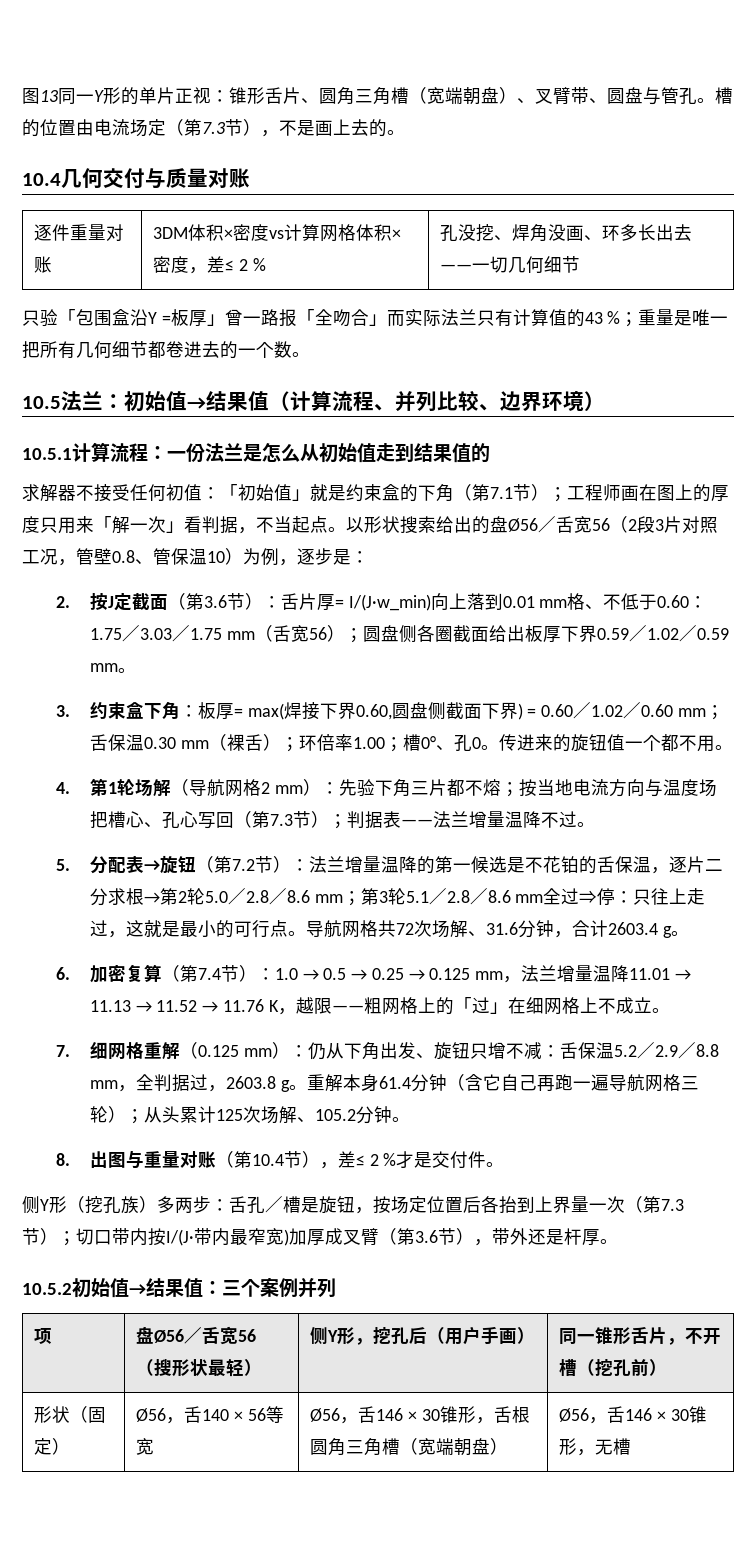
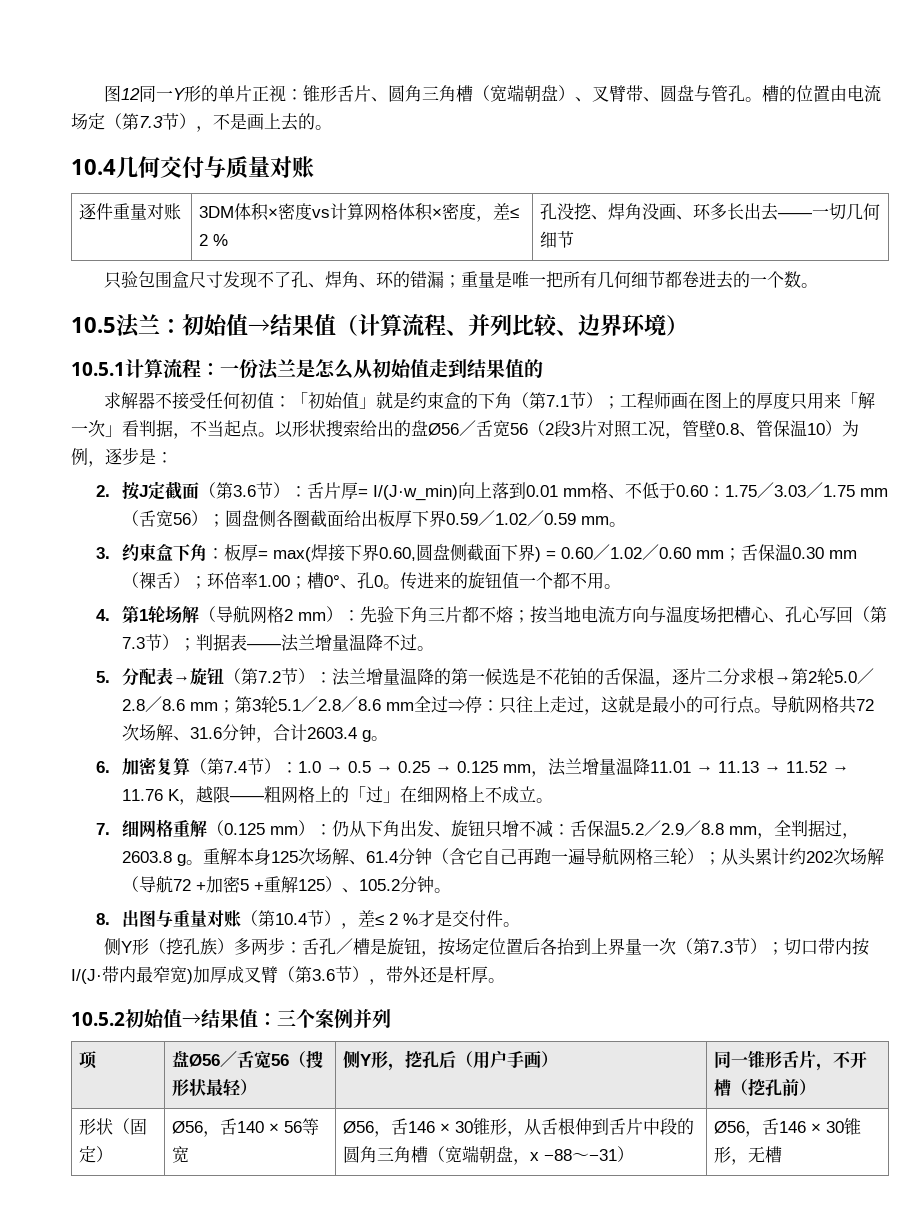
[22,88,58,104] 图13 -> [103,85,140,102] 图12
[58,309,621,327] 「包围盒沿Y =板厚」曾一路报「全吻合」而实际法兰只有计算值的43 % -> [137,271,444,288] 包围盒尺寸发现不了孔、焊角、环的错漏
(379, 1083) none -> [270,848,366,865] 125次场解、
[215,1106,297,1124] 125次场解 -> [788,848,884,865] [121,876,342,893] 约202次场解（导航72 +加密5 +重解125）
[493,1406,530,1423] [310,1438,491,1456] 舌根圆角三角槽（宽端朝盘 -> [524,1118,695,1135] [343,1145,618,1165] 从舌根伸到舌片中段的圆角三角槽（宽端朝盘，x −88～−31

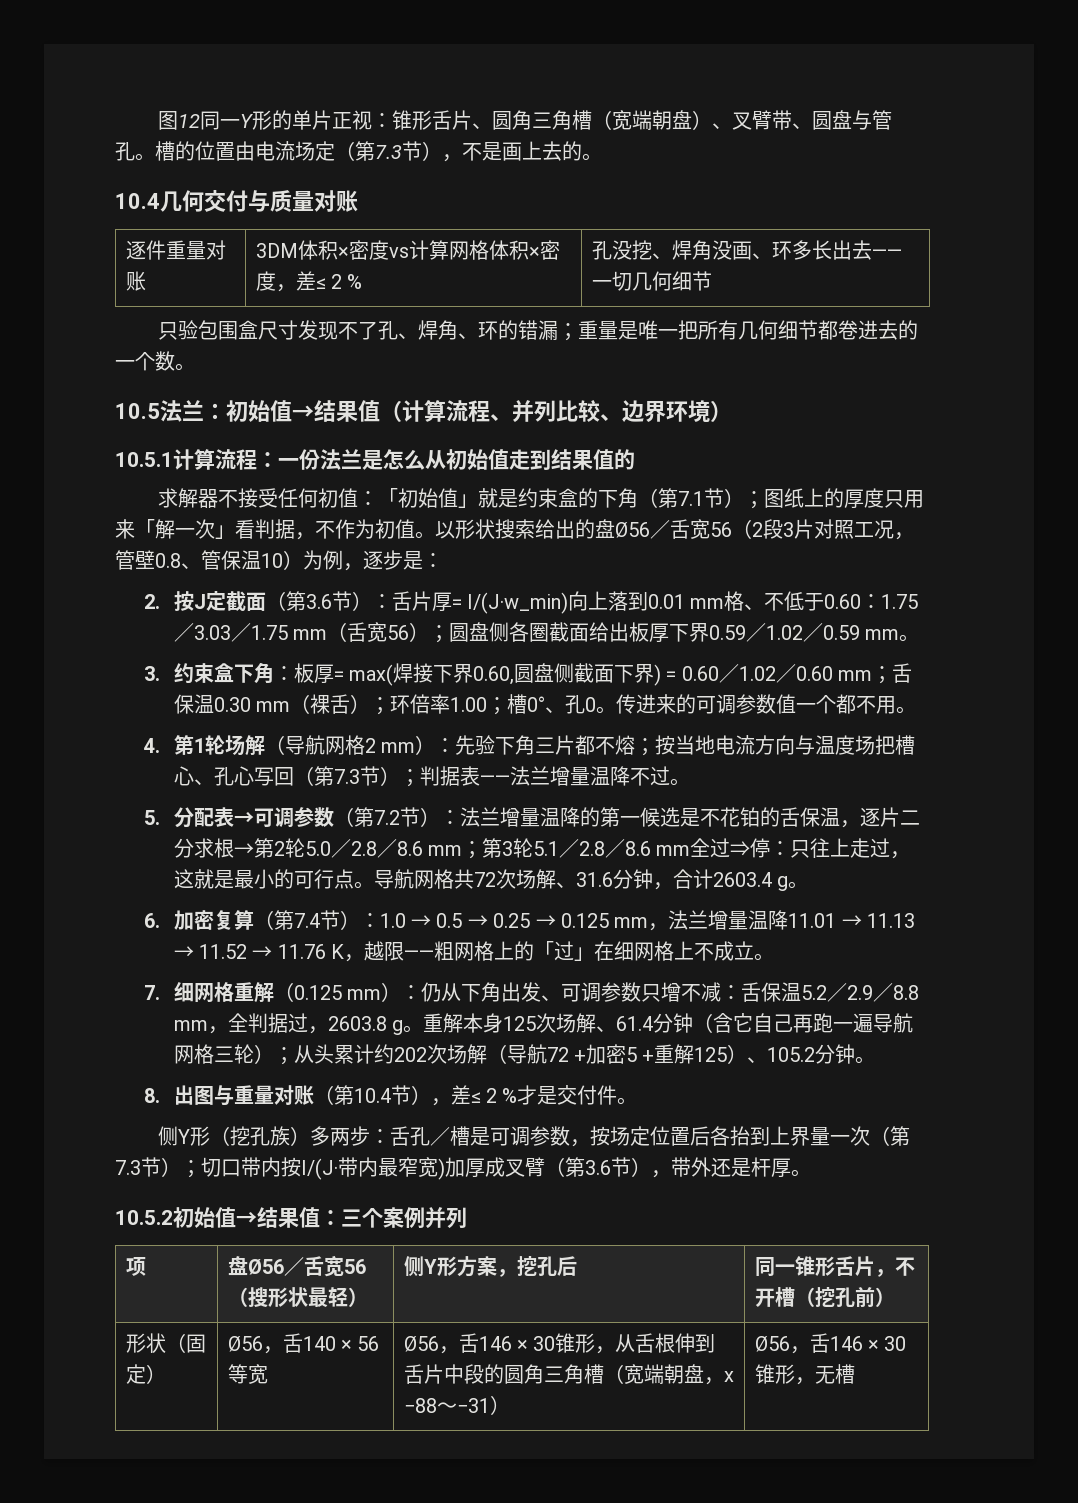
[619,391,722,409] 工程师画在图 -> [763,488,804,508] 图纸
[207,420,259,438] 当起点 -> [335,519,415,539] 作为初值
[467,572,502,589] 旋钮 -> [696,694,777,714] 可调参数
[189,668,224,686] 旋钮 -> [253,807,334,828] 可调参数
[450,820,485,837] 旋钮 -> [561,982,642,1002] 可调参数
[386,938,421,955] 旋钮 -> [489,1126,570,1146] 可调参数
(389, 1059) none -> [456,1256,497,1277] 方案
[456,1050,559,1069] （用户手画） -> (577, 1266) none

